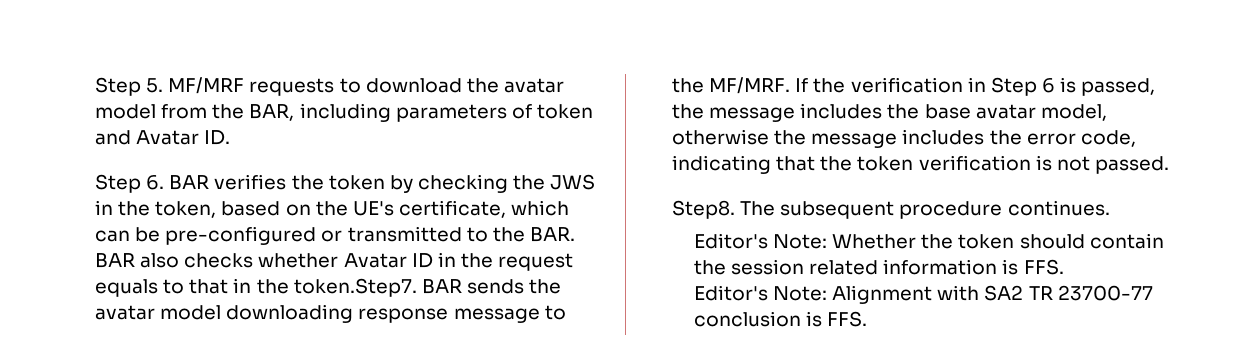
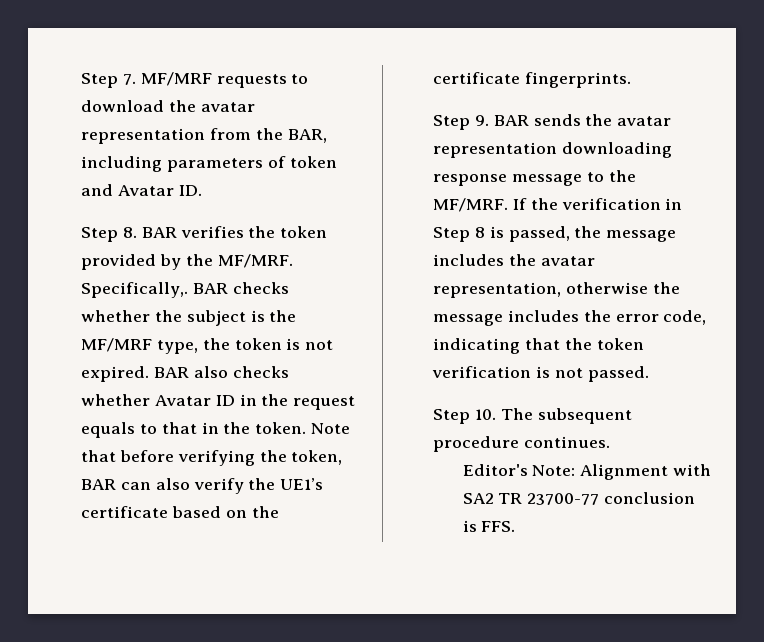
[94,77,164,96] Step 5. -> [81,73,137,88] Step 7.
[94,104,156,119] model -> [81,128,206,144] representation
[146,175,165,190] 6. -> [123,227,138,238] 8.
[389,174,596,193] [94,200,570,218] [94,226,575,245] by checking the JWS in the token, based on the UE's certificate, which can be pre-configured or transmitted to the BAR. -> [81,254,293,270] [81,282,289,298] [81,310,297,326] [81,338,333,354] [81,366,150,382] provided by the MF/MRF. Specifically,. BAR checks whether the subject is the MF/MRF type, the token is not expired.
[293,278,417,297] token.Step7. -> [254,422,350,434] [81,450,343,466] [81,478,323,494] [81,506,279,518] [433,72,632,88] [433,115,490,130] token. Note that before verifying the token, BAR can also verify the UE1’s certificate based on the certificate fingerprints. // Step 9.
[160,305,222,320] model -> [433,142,558,158] representation
[1041,78,1055,93] 6 -> [475,227,486,238] 8
[924,104,1107,121] base avatar model, -> [540,256,595,266] [433,282,562,298] avatar representation,
[671,200,735,219] Step8. -> [433,409,497,424] Step 10.
[693,233,1164,249] [693,259,1064,275] // Editor's Note: Whether the token should contain the session related information is FFS. -> (611, 442) none

